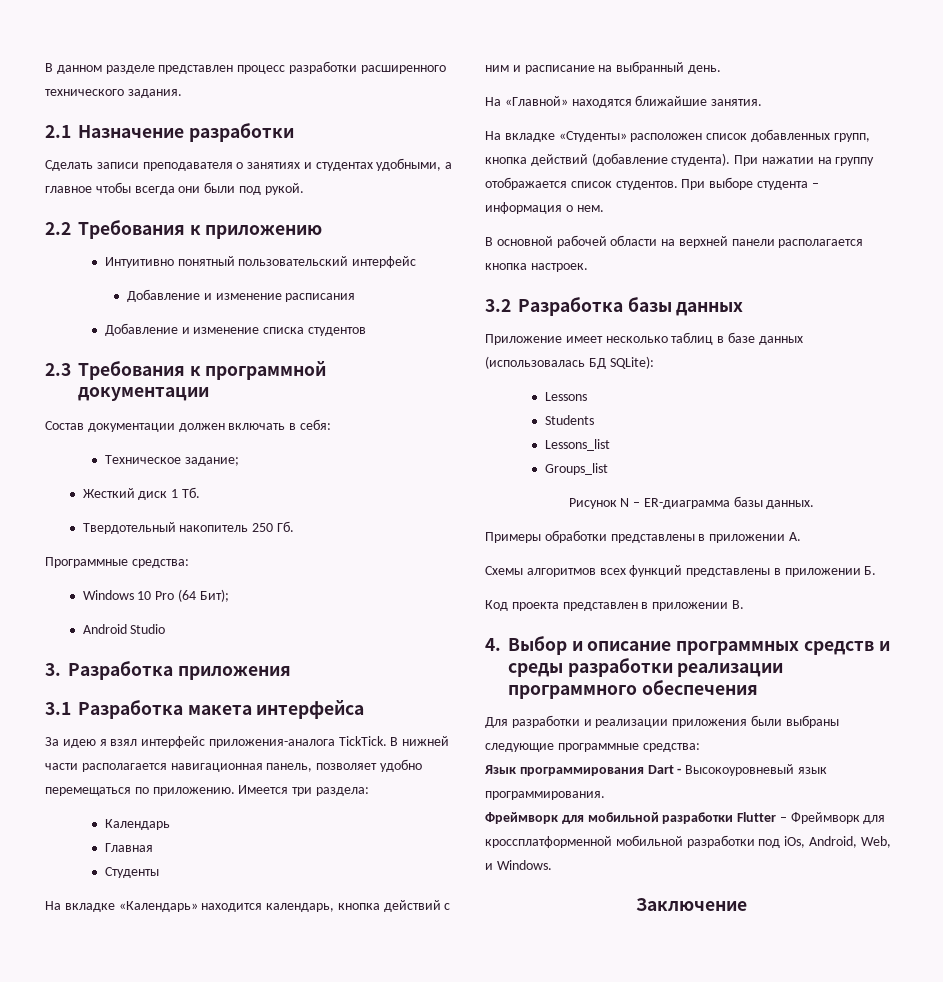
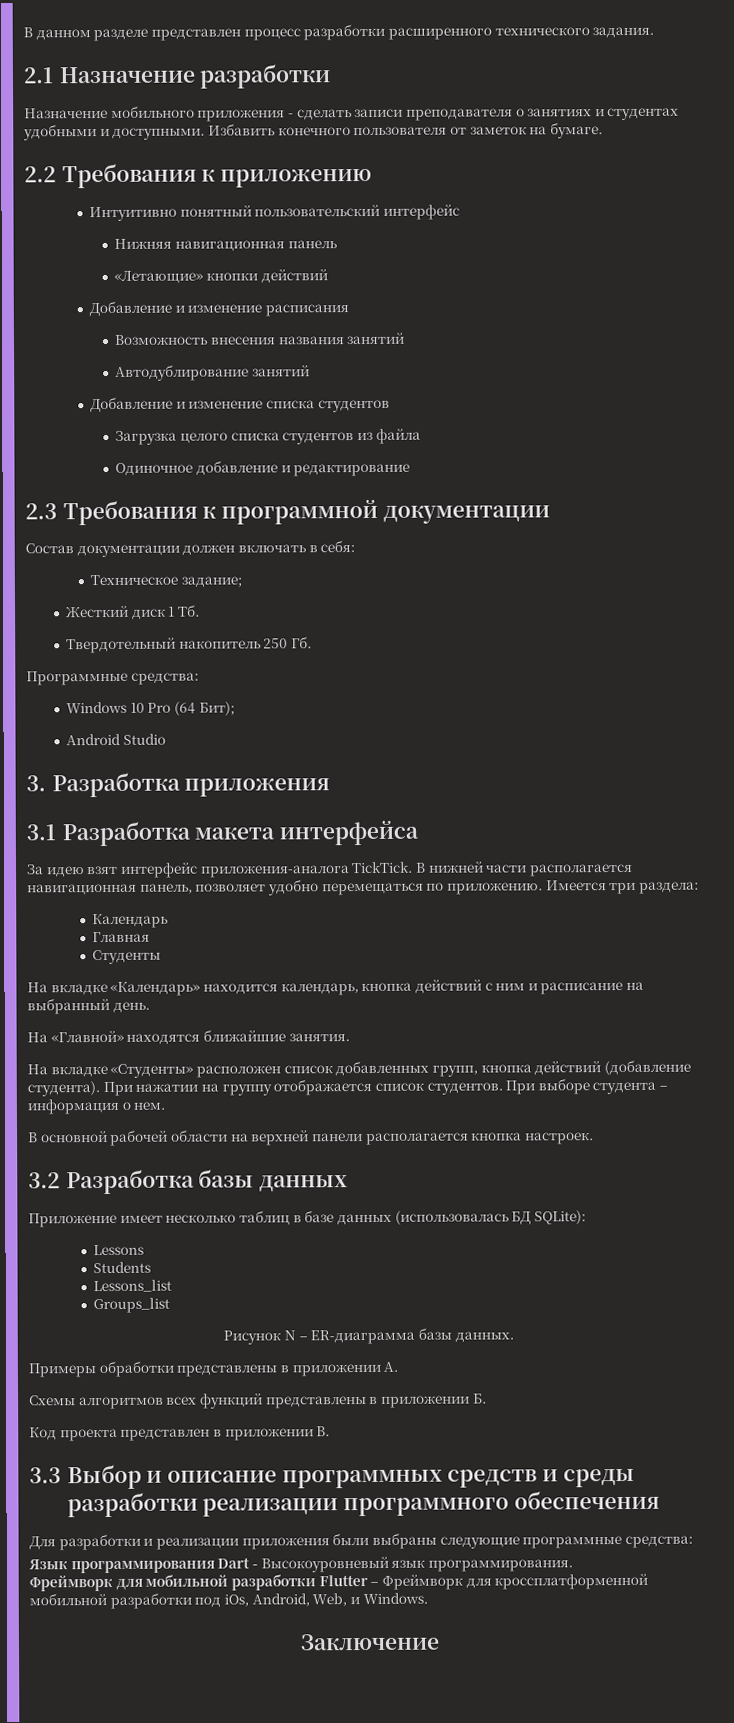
[45,160,93,171] Сделать -> [24,105,352,122] Назначение мобильного приложения - сделать
[376,158,453,171] [45,182,304,195] удобными, а главное чтобы всегда они были под рукой. -> [23,122,603,141] удобными и доступными. Избавить конечного пользователя от заметок на бумаге.
[126,289,356,302] Добавление и изменение расписания -> [114,238,337,252] [114,269,328,284] [89,300,350,317] [114,332,406,345] [115,364,310,381] Нижняя навигационная панель // «Летающие» кнопки действий // Добавление и изменение расписания // Возможность внесения названия занятий // Автодублирование занятий
(366, 331) none -> [115,428,421,445] [115,460,411,477] // Загрузка целого списка студентов из файла // Одиночное добавление и редактирование
[99,739,138,746] я взял -> [87,865,119,875] взят
[485,638,501,651] 4. -> [29,1467,61,1484] 3.3

